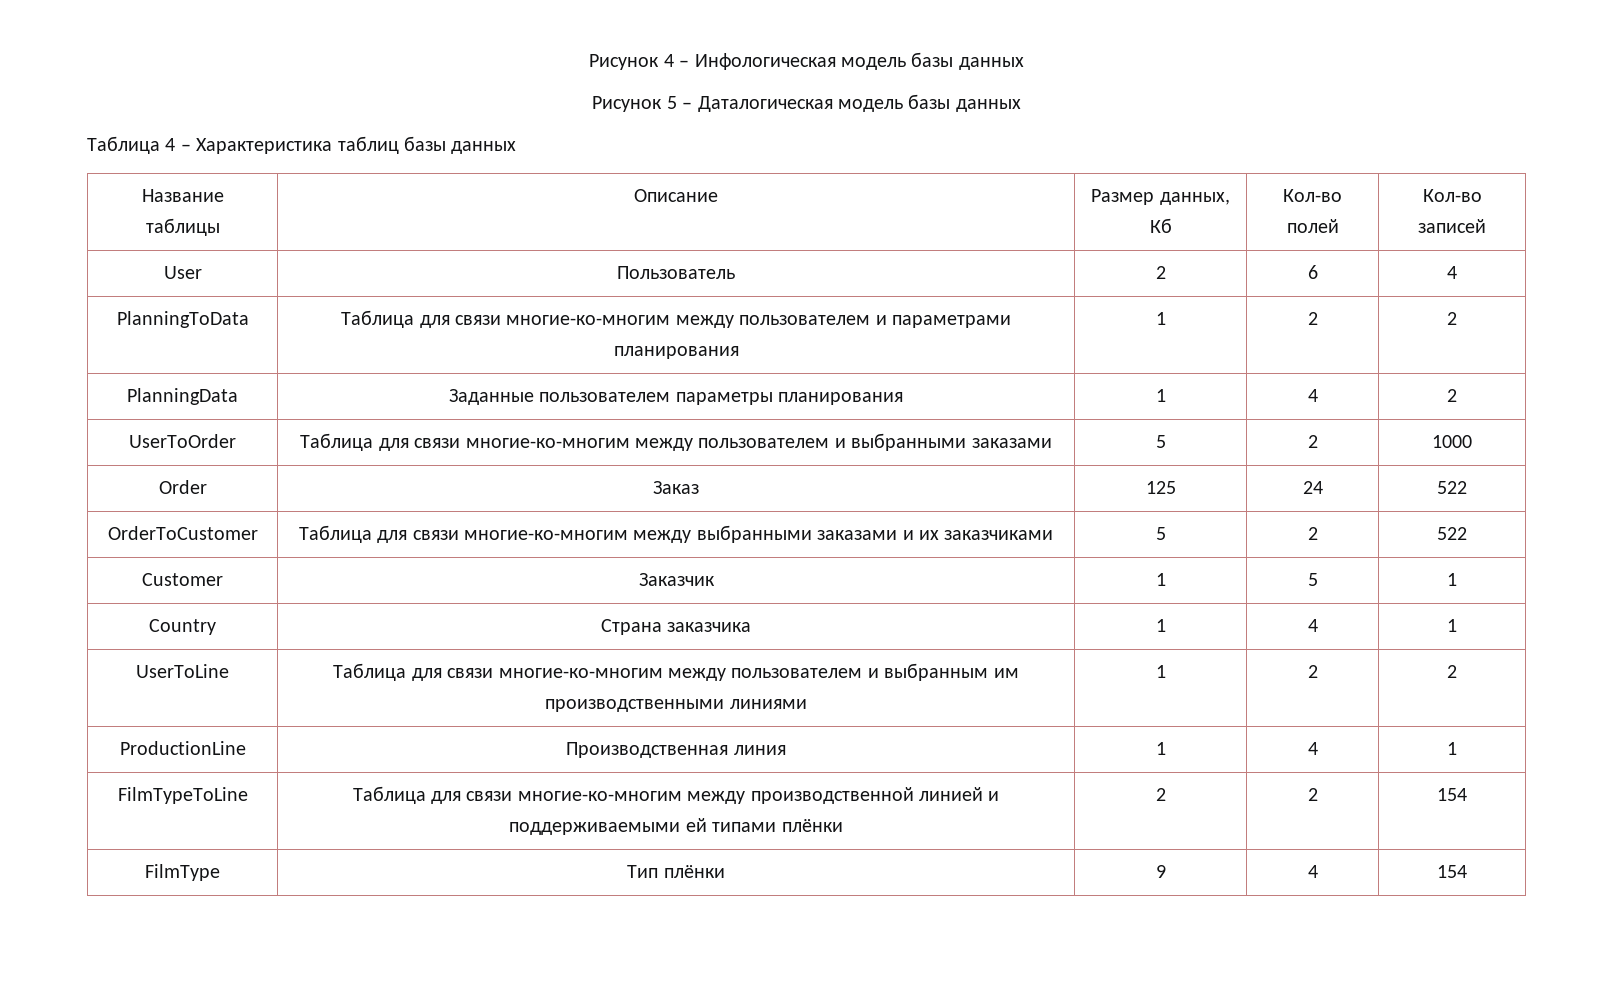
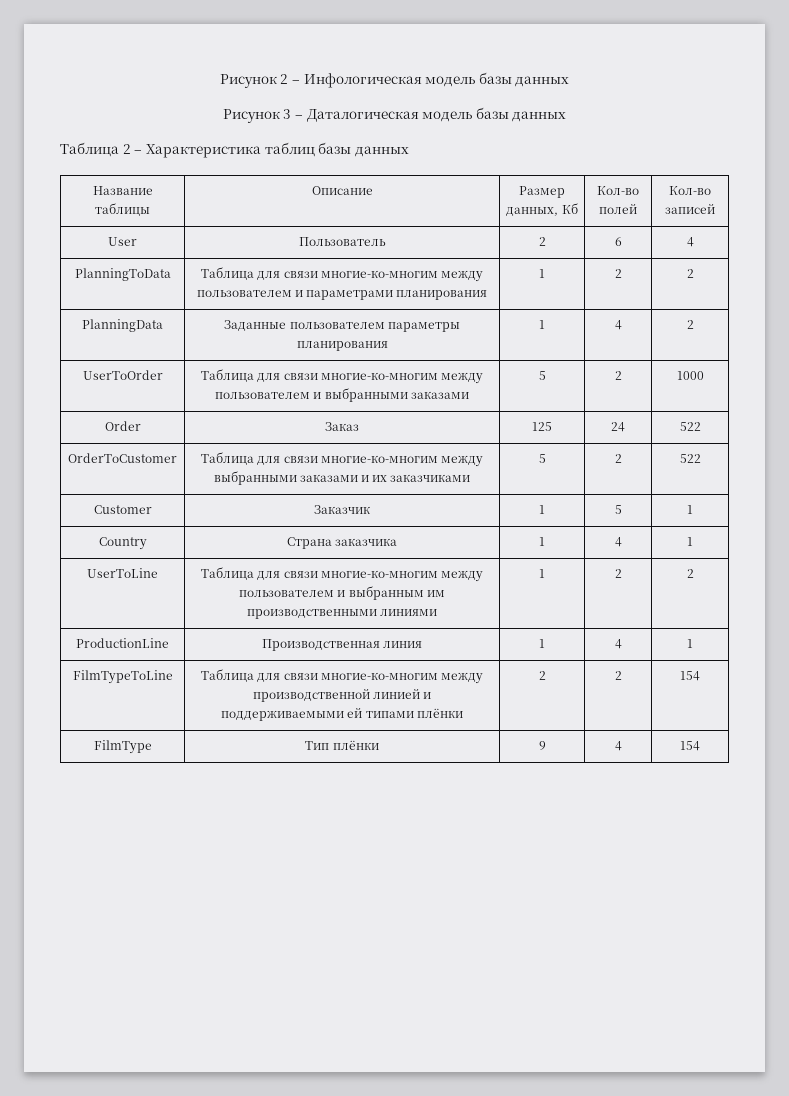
[589,54,674,70] Рисунок 4 -> [219,74,289,88] Рисунок 2
[666,96,677,109] 5 -> [283,109,292,119] 3
[165,138,176,151] 4 -> [122,144,131,154] 2

